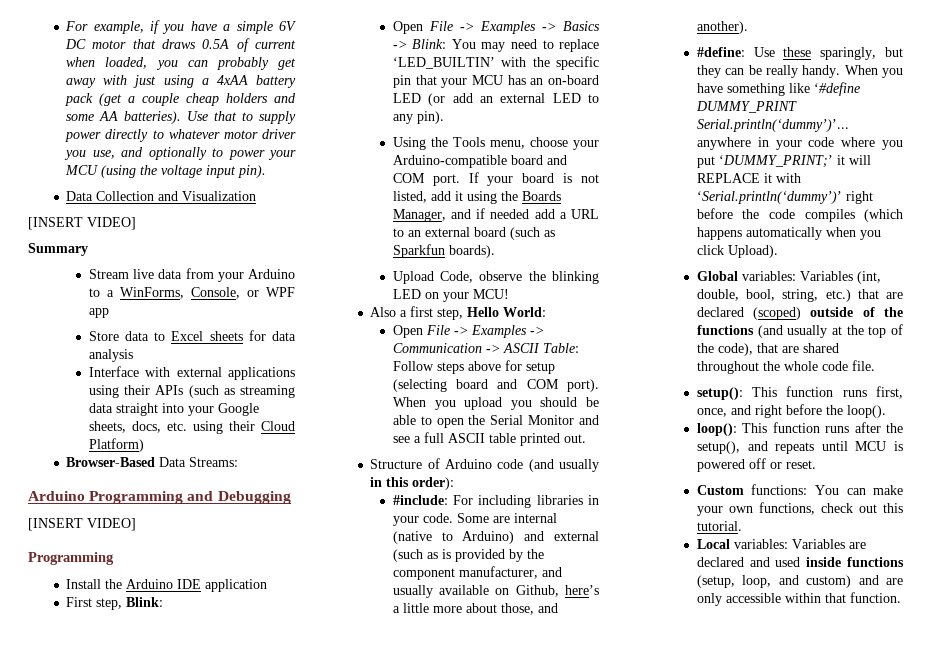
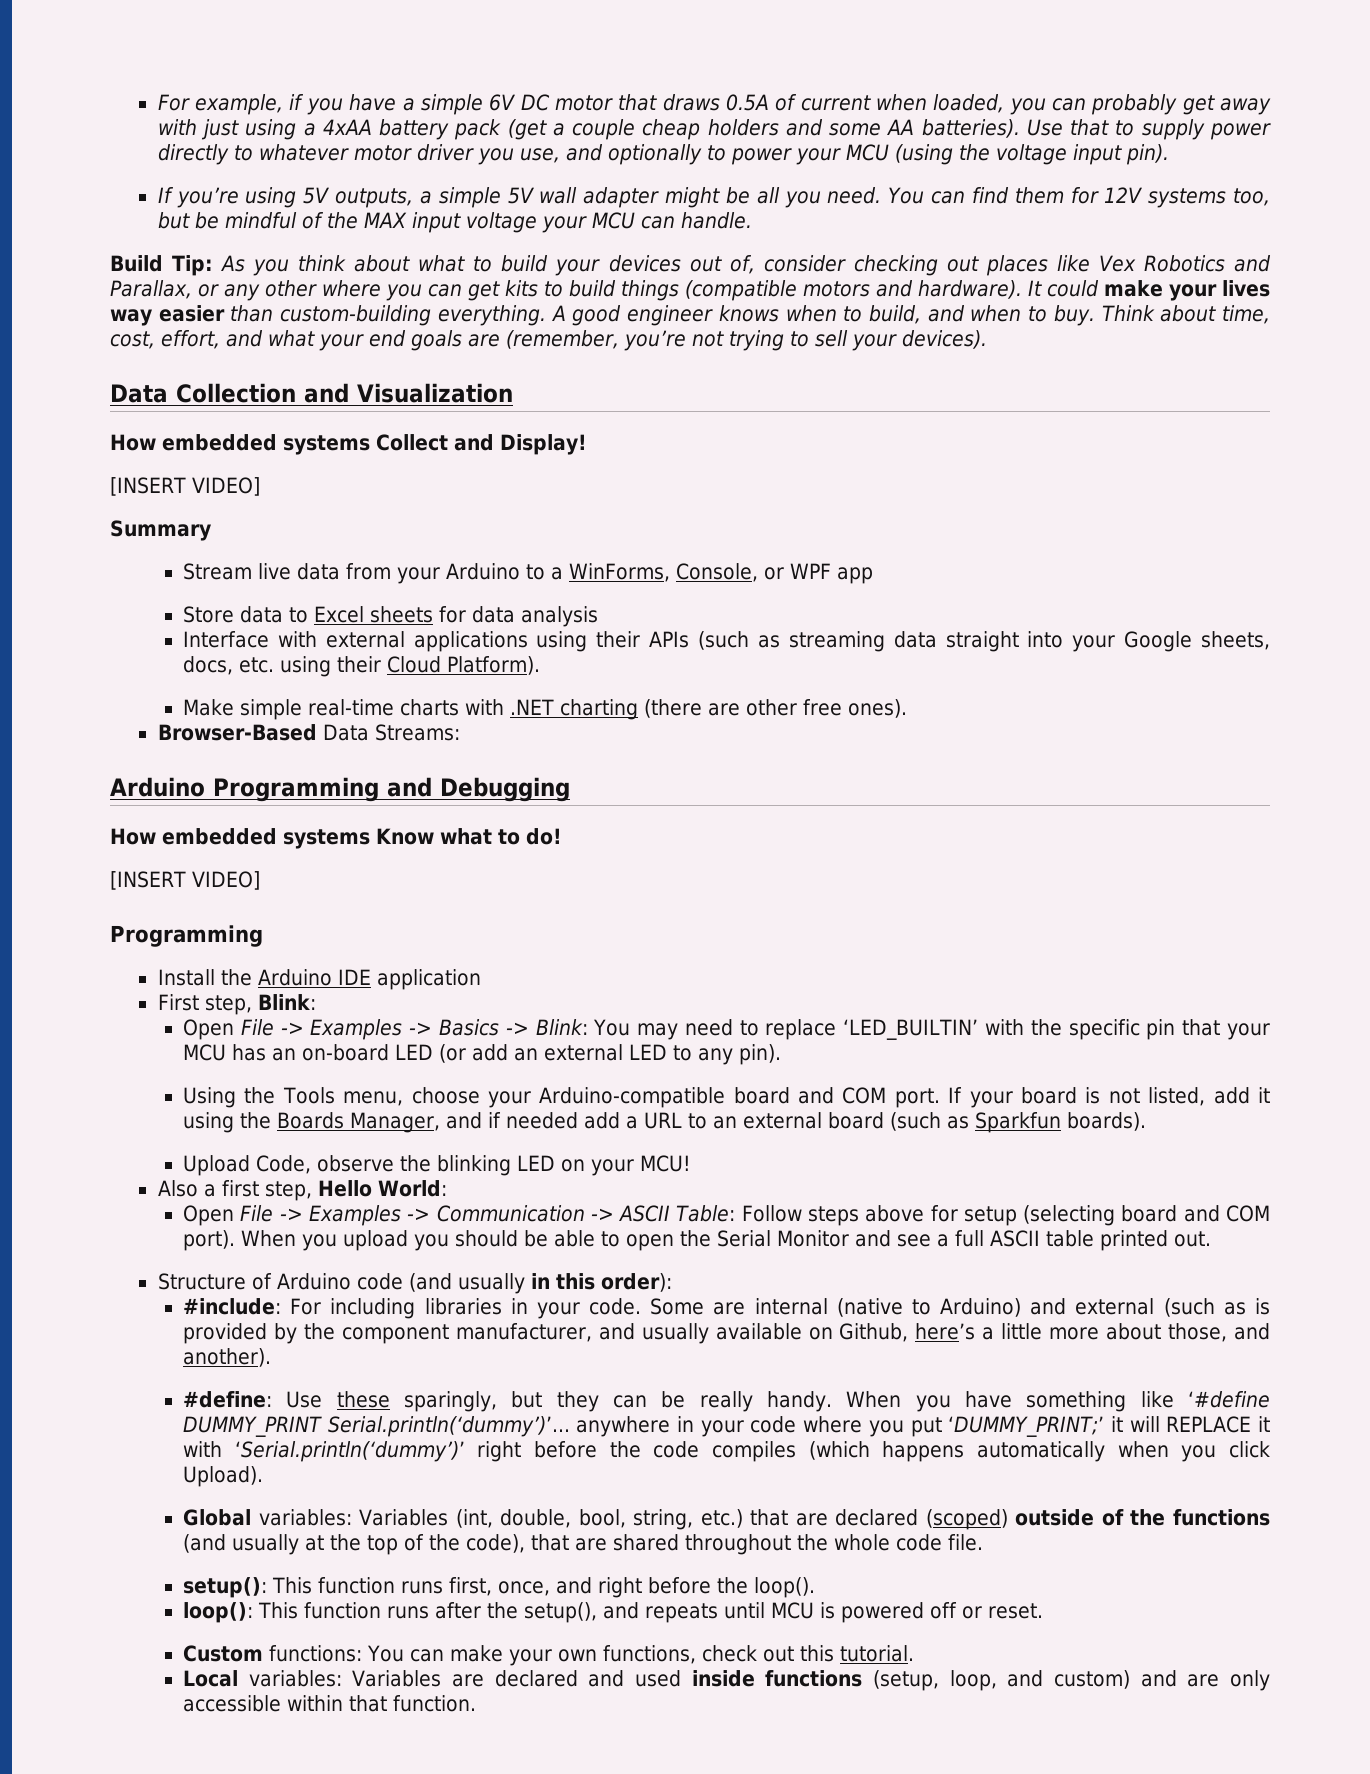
[66,191,257,201] Data Collection and Visualization -> [157,187,1270,208] [157,212,752,233] [110,255,1271,276] [110,280,1270,301] [110,305,1270,326] [110,330,987,351] [110,383,513,403] [110,434,587,455] If you’re using 5V outputs, a simple 5V wall adapter might be all you need. You can find them for 12V systems too, but be mindful of the MAX input voltage your MCU can handle. // Build Tip: As you think about what to build your devices out of, consider checking out places like Vex Robotics and Parallax, or any other where you can get kits to build things (compatible motors and hardware). It could make your lives way easier than custom-building everything. A good engineer knows when to build, and when to buy. Think about time, cost, effort, and what your end goals are (remember, you’re not trying to sell your devices). // Data Collection and Visualization // How embedded systems Collect and Display!
[88,438,144,452] Platform) -> [447,656,541,675] [183,699,908,720] Platform). // Make simple real-time charts with .NET charting (there are other free ones).
(291, 497) none -> [110,828,562,849] // How embedded systems Know what to do!

